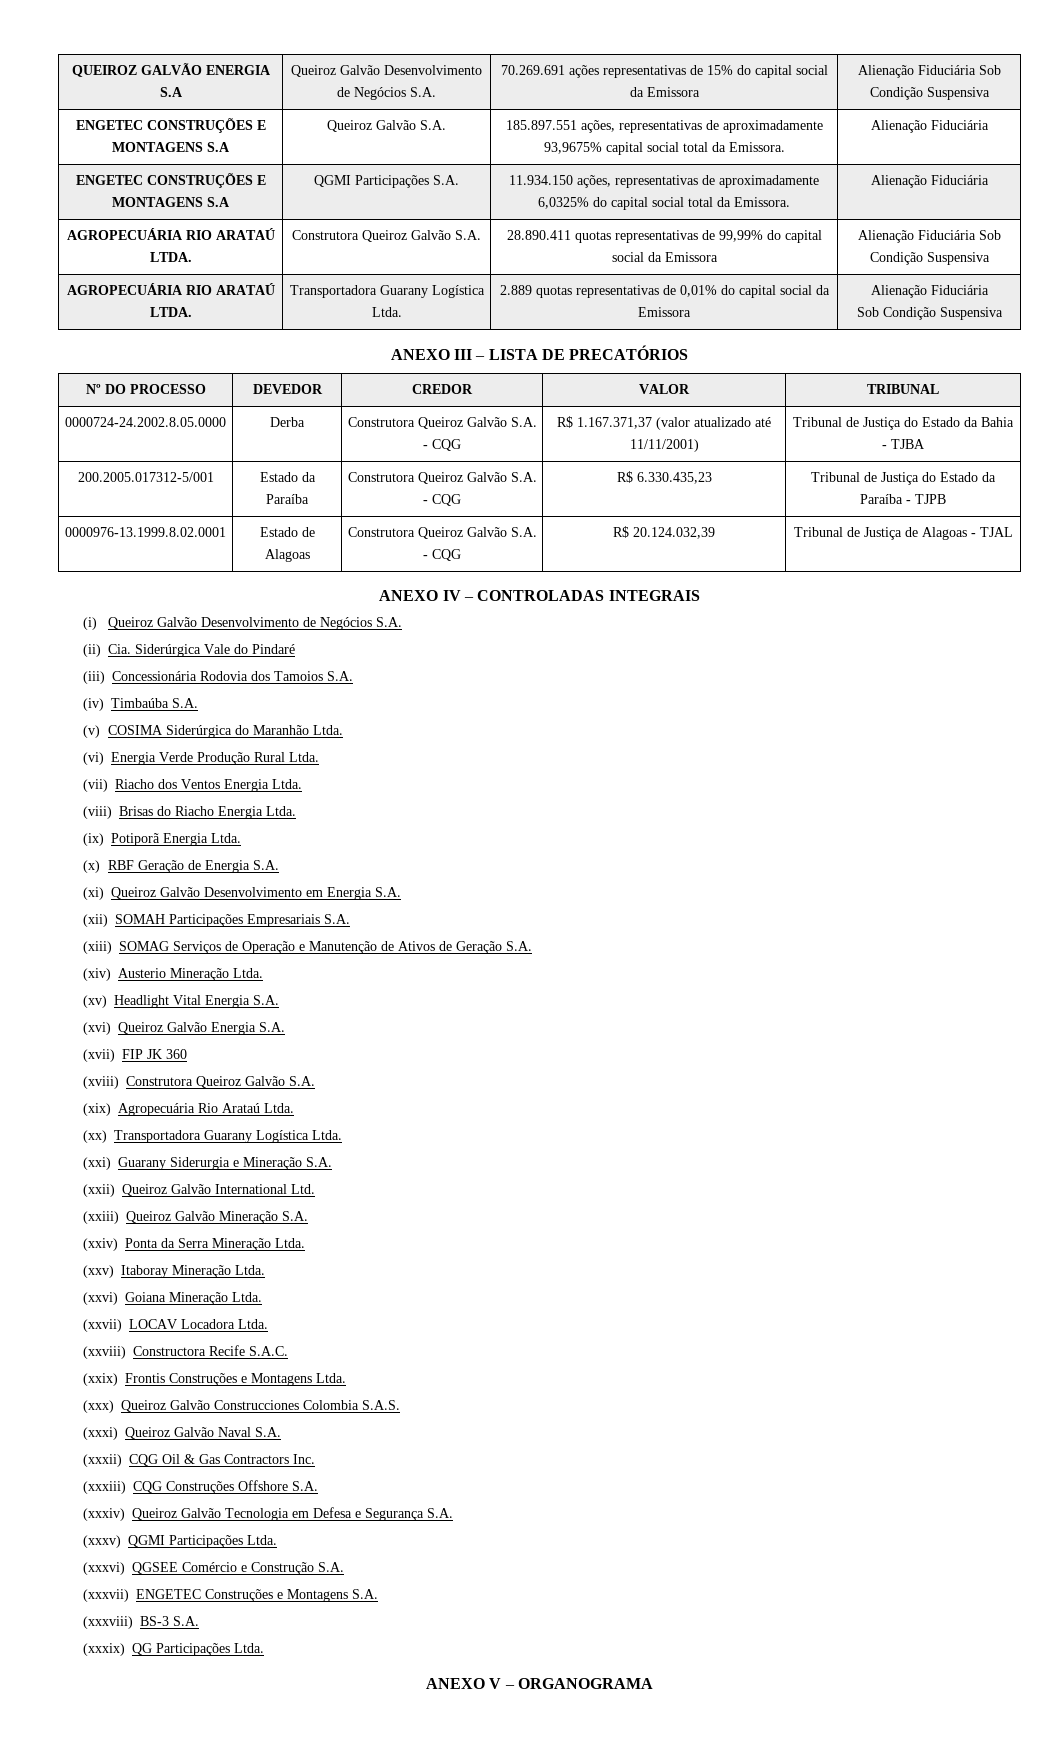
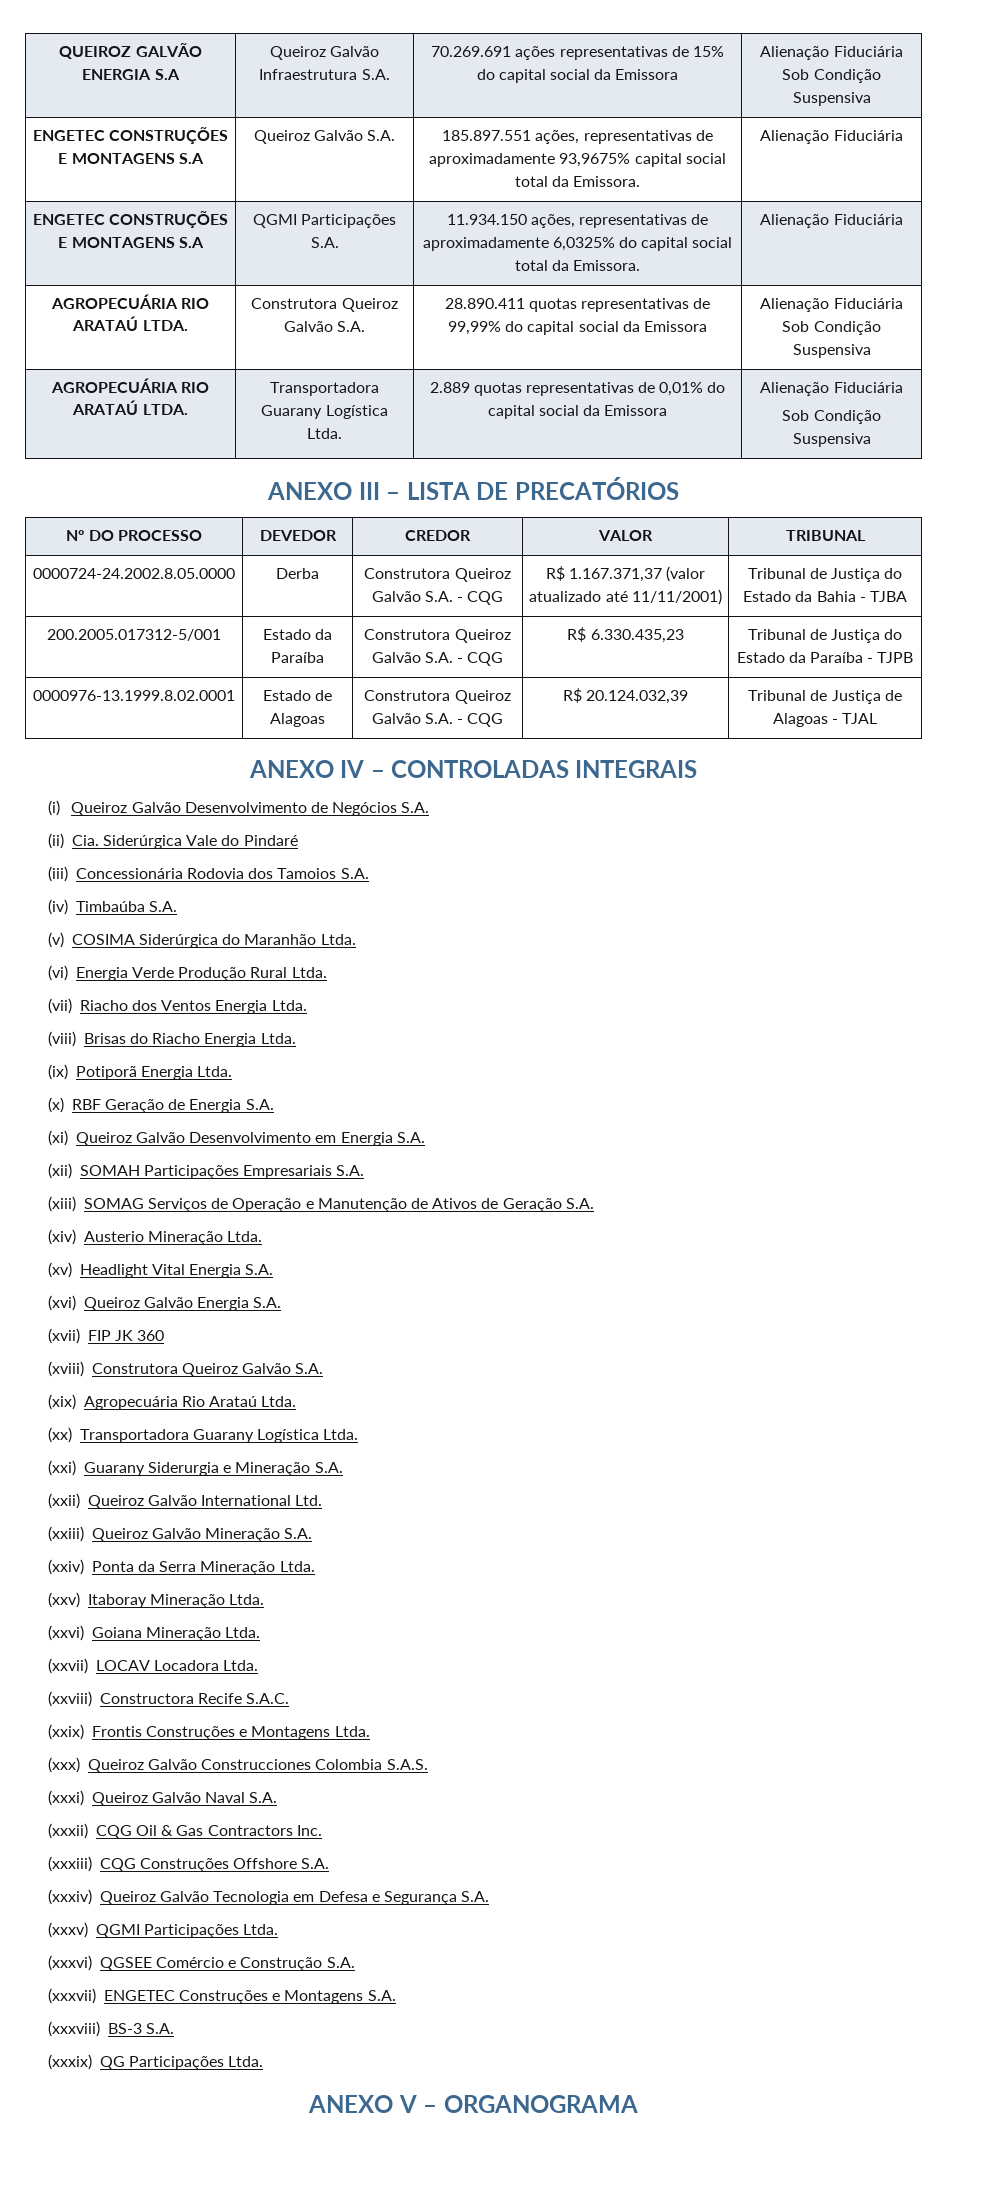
[384,65,482,75] [337,87,406,100] Desenvolvimento de Negócios -> [259,69,358,80] Infraestrutura

